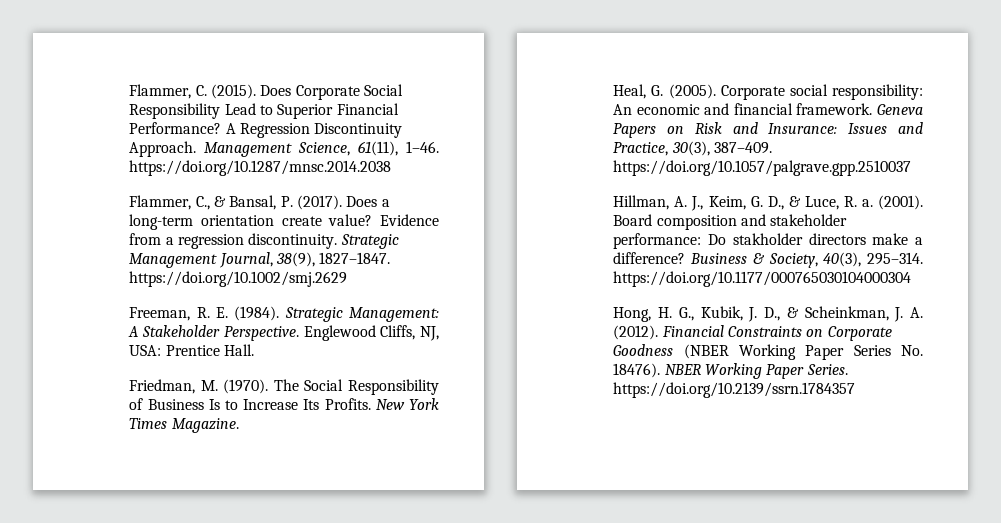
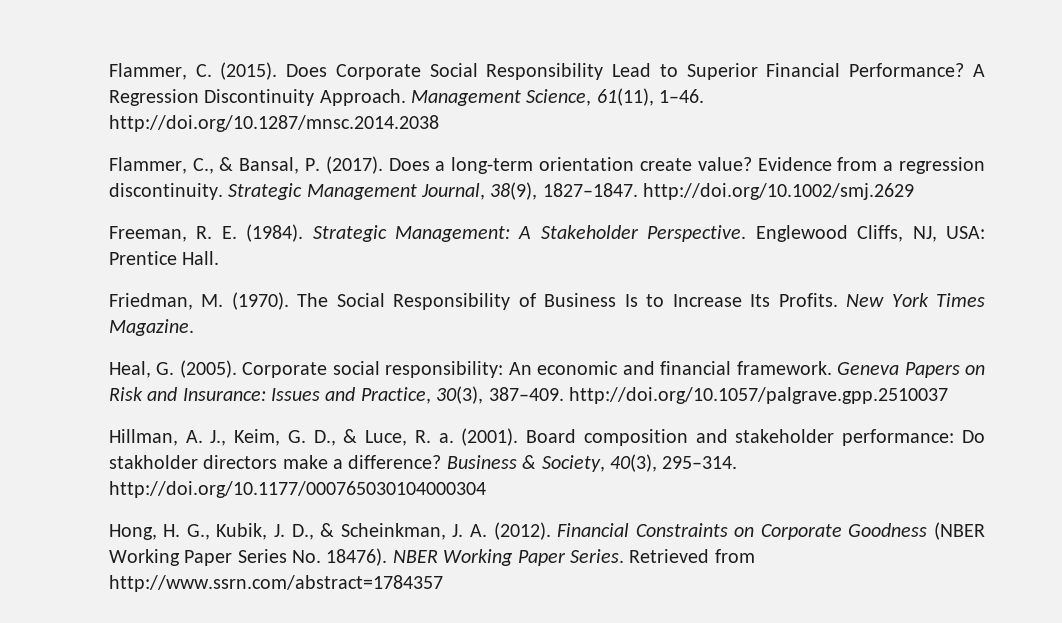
[129,160,392,176] https://doi.org/10.1287/mnsc.2014.2038 -> [108,115,439,132] http://doi.org/10.1287/mnsc.2014.2038
[129,271,348,287] https://doi.org/10.1002/smj.2629 -> [643,183,915,200] http://doi.org/10.1002/smj.2629
[613,160,912,176] https://doi.org/10.1057/palgrave.gpp.2510037 -> [568,387,948,404] http://doi.org/10.1057/palgrave.gpp.2510037
[613,271,912,287] https://doi.org/10.1177/000765030104000304 -> [108,481,486,498] http://doi.org/10.1177/000765030104000304
[613,382,856,398] https://doi.org/10.2139/ssrn.1784357 -> [629,549,755,563] [108,575,443,592] Retrieved from http://www.ssrn.com/abstract=1784357

